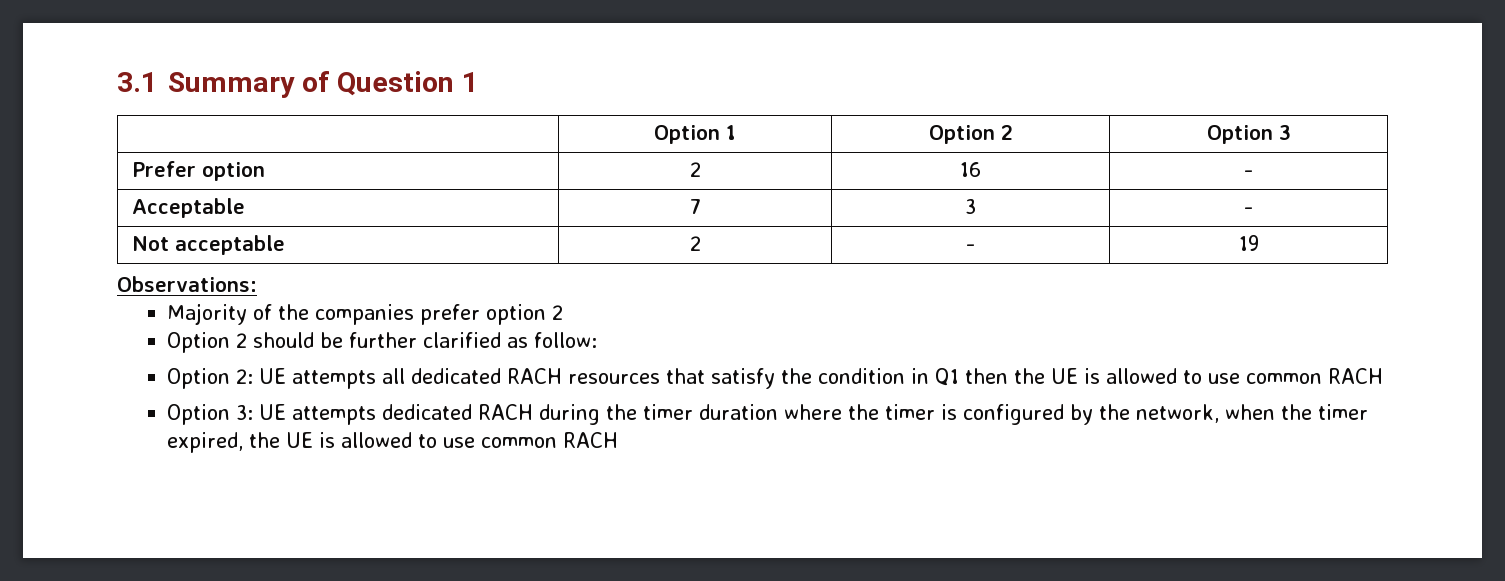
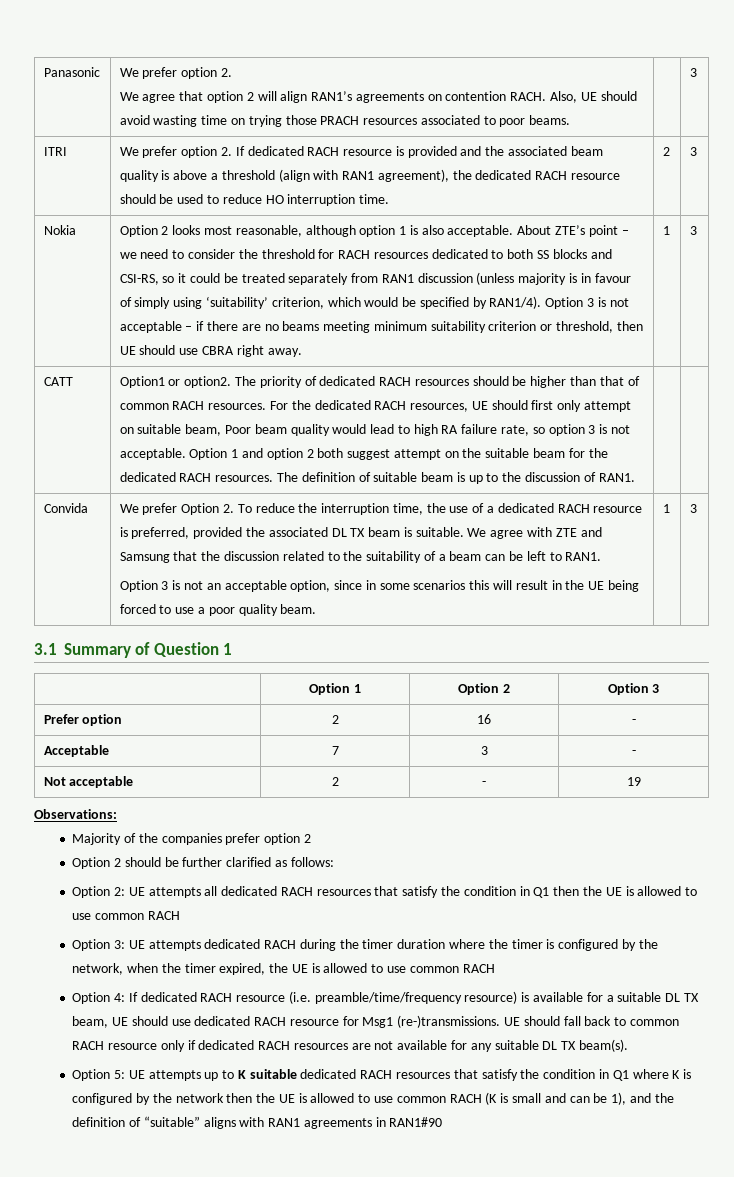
(117, 82) none -> [43,67,100,77] [119,67,233,79] [119,91,637,103] [119,115,571,127] [689,68,697,77] [43,147,67,156] [119,146,603,158] [119,169,621,182] [119,194,390,206] [662,147,670,156] [689,147,697,156] [43,225,76,235] [119,225,629,237] [119,249,612,259] [119,272,631,285] [119,296,629,309] [119,321,643,333] [119,345,302,357] [662,226,670,235] [689,226,697,235] [43,377,73,386] [119,376,640,388] [119,400,632,412] [119,424,630,436] [119,448,608,460] [119,472,635,484] [43,503,88,513] [119,503,643,515] [119,527,602,539] [119,551,602,563] [119,580,639,592] [119,604,317,616] [662,504,670,513] [689,504,697,513] Panasonic | We prefer option 2. // We agree that option 2 will align RAN1’s agreements on contention RACH. Also, UE should avoid wasting time on trying those PRACH resources associated to poor beams. | | 3 // ITRI | We prefer option 2. If dedicated RACH resource is provided and the associated beam quality is above a threshold (align with RAN1 agreement), the dedicated RACH resource should be used to reduce HO interruption time. | 2 | 3 // Nokia | Option 2 looks most reasonable, although option 1 is also acceptable. About ZTE’s point – we need to consider the threshold for RACH resources dedicated to both SS blocks and CSI-RS, so it could be treated separately from RAN1 discussion (unless majority is in favour of simply using ‘suitability’ criterion, which would be specified by RAN1/4). Option 3 is not acceptable – if there are no beams meeting minimum suitability criterion or threshold, then UE should use CBRA right away. | 1 | 3 // CATT | Option1 or option2. The priority of dedicated RACH resources should be higher than that of common RACH resources. For the dedicated RACH resources, UE should first only attempt on suitable beam, Poor beam quality would lead to high RA failure rate, so option 3 is not acceptable. Option 1 and option 2 both suggest attempt on the suitable beam for the dedicated RACH resources. The definition of suitable beam is up to the discussion of RAN1. | | // Convida | We prefer Option 2. To reduce the interruption time, the use of a dedicated RACH resource is preferred, provided the associated DL TX beam is suitable. We agree with ZTE and Samsung that the discussion related to the suitability of a beam can be left to RAN1. // Option 3 is not an acceptable option, since in some scenarios this will result in the UE being forced to use a poor quality beam. | 1 | 3 //
[534,332,598,348] follow: -> [290,857,334,867] follows:
(619, 440) none -> [72,991,699,1004] [72,1015,679,1028] [72,1039,628,1052] [72,1069,692,1081] [72,1092,674,1105] [72,1116,443,1129] // Option 4: If dedicated RACH resource (i.e. preamble/time/frequency resource) is available for a suitable DL TX beam, UE should use dedicated RACH resource for Msg1 (re-)transmissions. UE should fall back to common RACH resource only if dedicated RACH resources are not available for any suitable DL TX beam(s). // Option 5: UE attempts up to K suitable dedicated RACH resources that satisfy the condition in Q1 where K is configured by the network then the UE is allowed to use common RACH (K is small and can be 1), and the definition of “suitable” aligns with RAN1 agreements in RAN1#90

